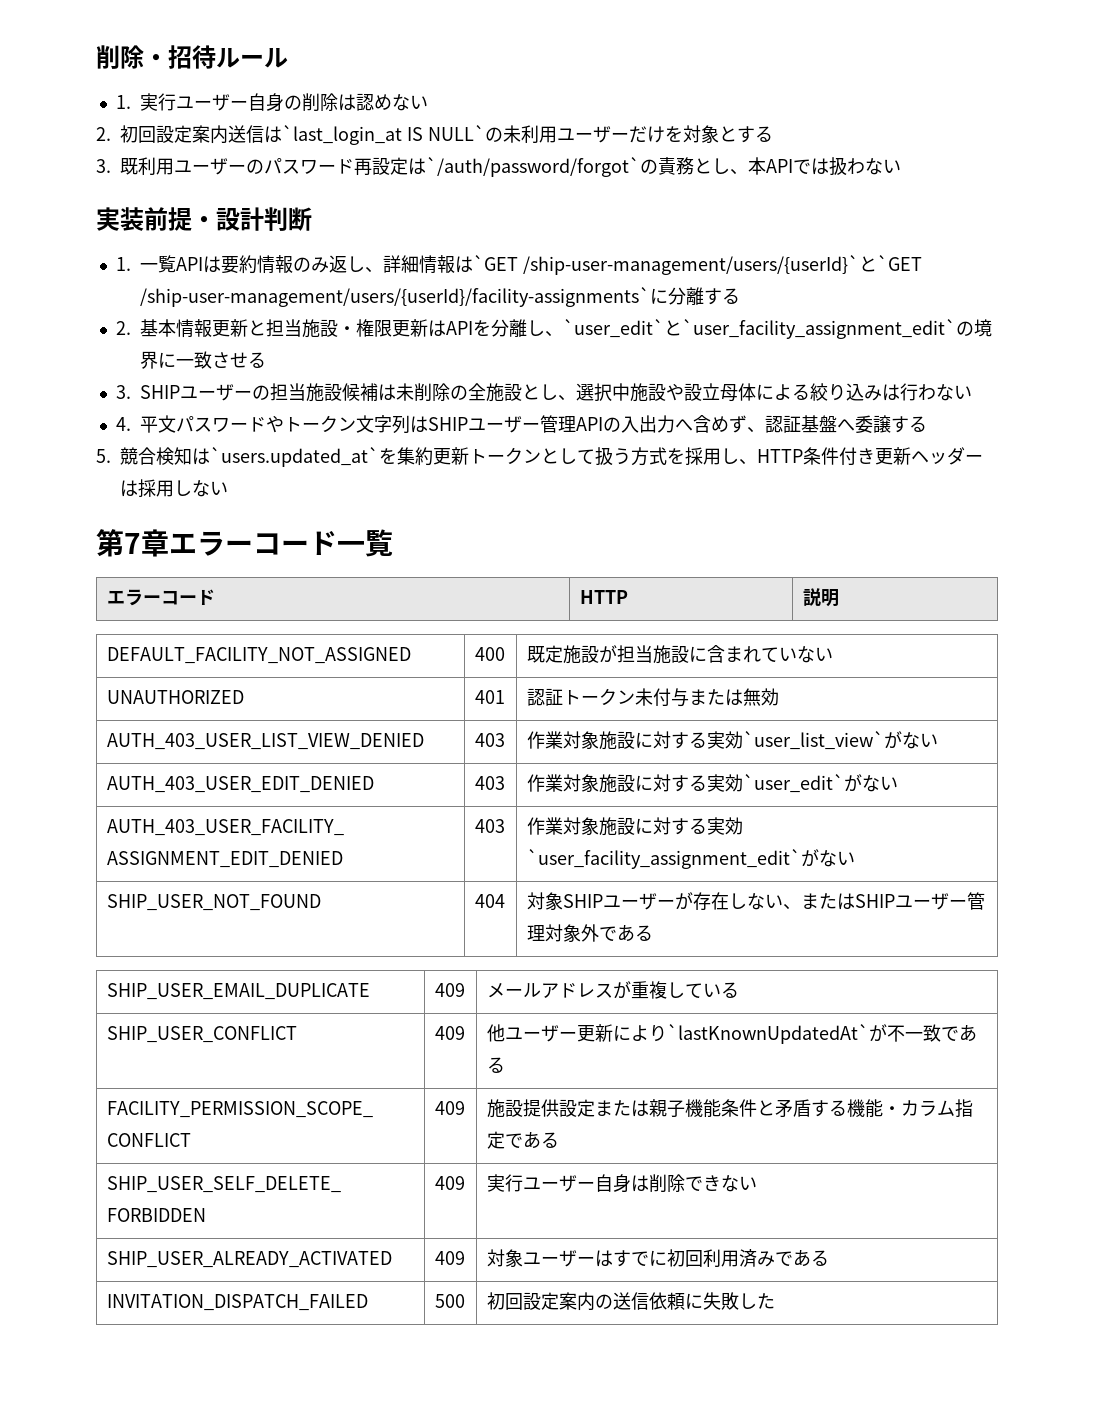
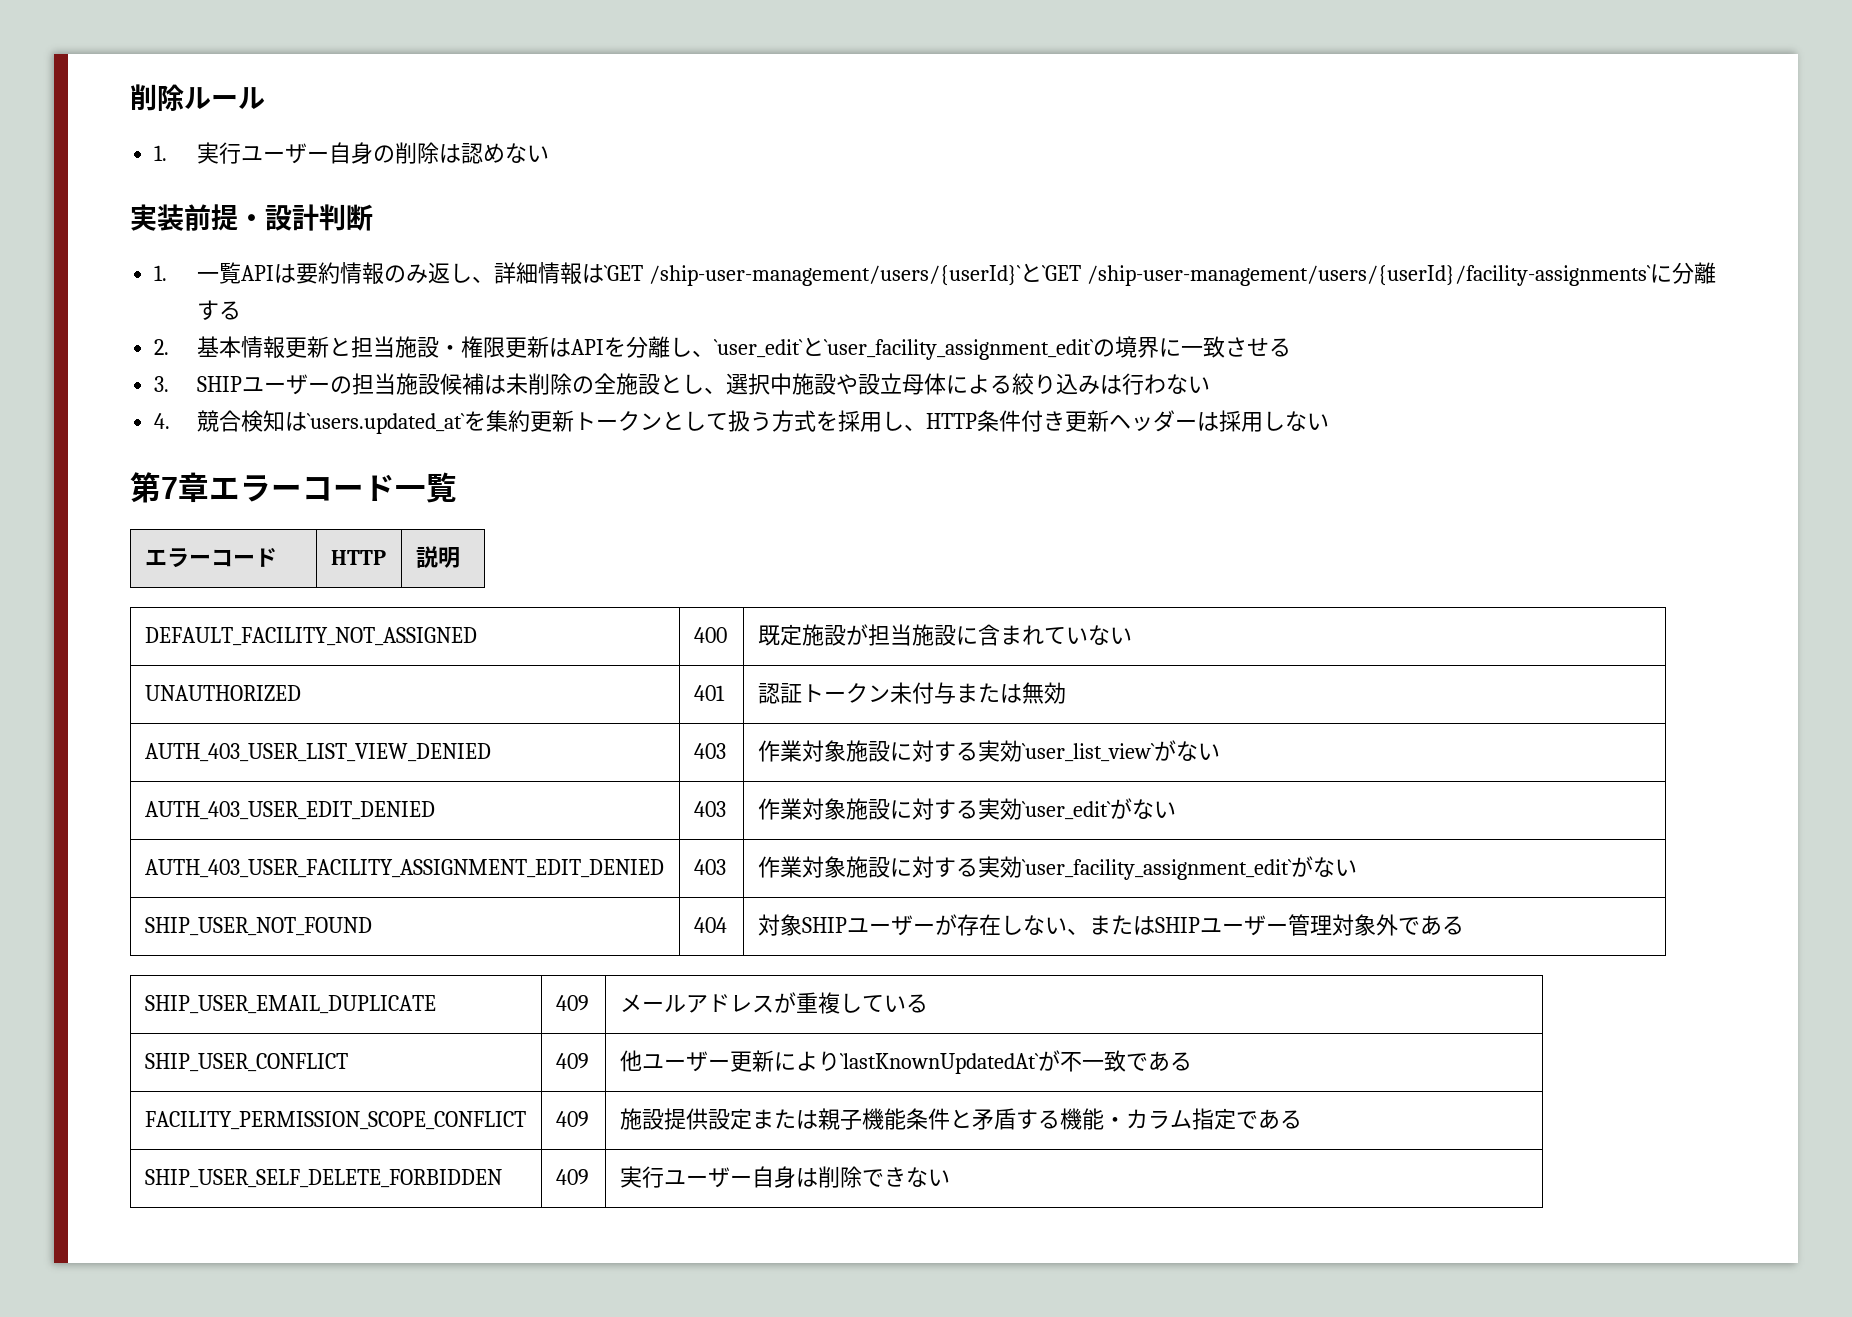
[96,45,216,69] 削除・招待 -> [130,84,184,111] 削除
[96,125,773,145] [96,157,901,177] // 2.初回設定案内送信は`last_login_at IS NULL`の未利用ユーザーだけを対象とする // 3.既利用ユーザーのパスワード再設定は`/auth/password/forgot`の責務とし、本APIでは扱わない -> (550, 153) none
[139,415,927,434] [96,449,111,463] 平文パスワードやトークン文字列はSHIPユーザー管理APIの入出力へ含めず、認証基盤へ委譲する // 5. -> (171, 421) none
[106,1251,392,1268] [434,1251,465,1265] [486,1249,829,1267] [106,1294,368,1311] [434,1294,465,1308] [486,1292,775,1311] // SHIP_USER_ALREADY_ACTIVATED | 409 | 対象ユーザーはすでに初回利用済みである // INVITATION_DISPATCH_FAILED | 500 | 初回設定案内の送信依頼に失敗した -> (950, 1177) none

